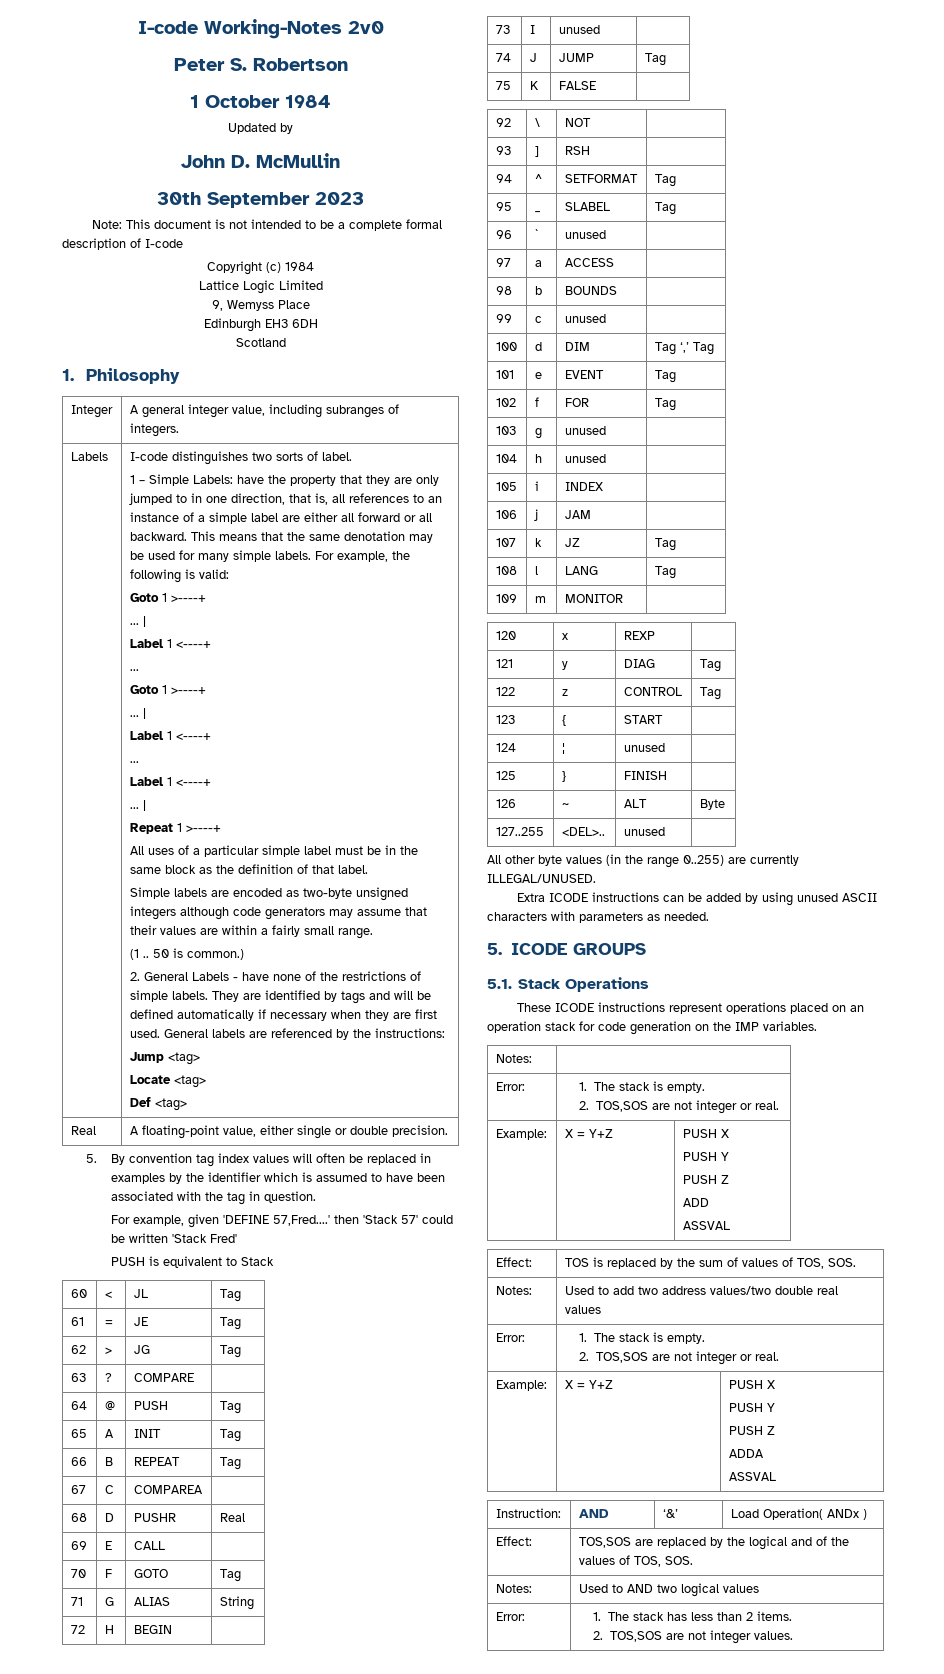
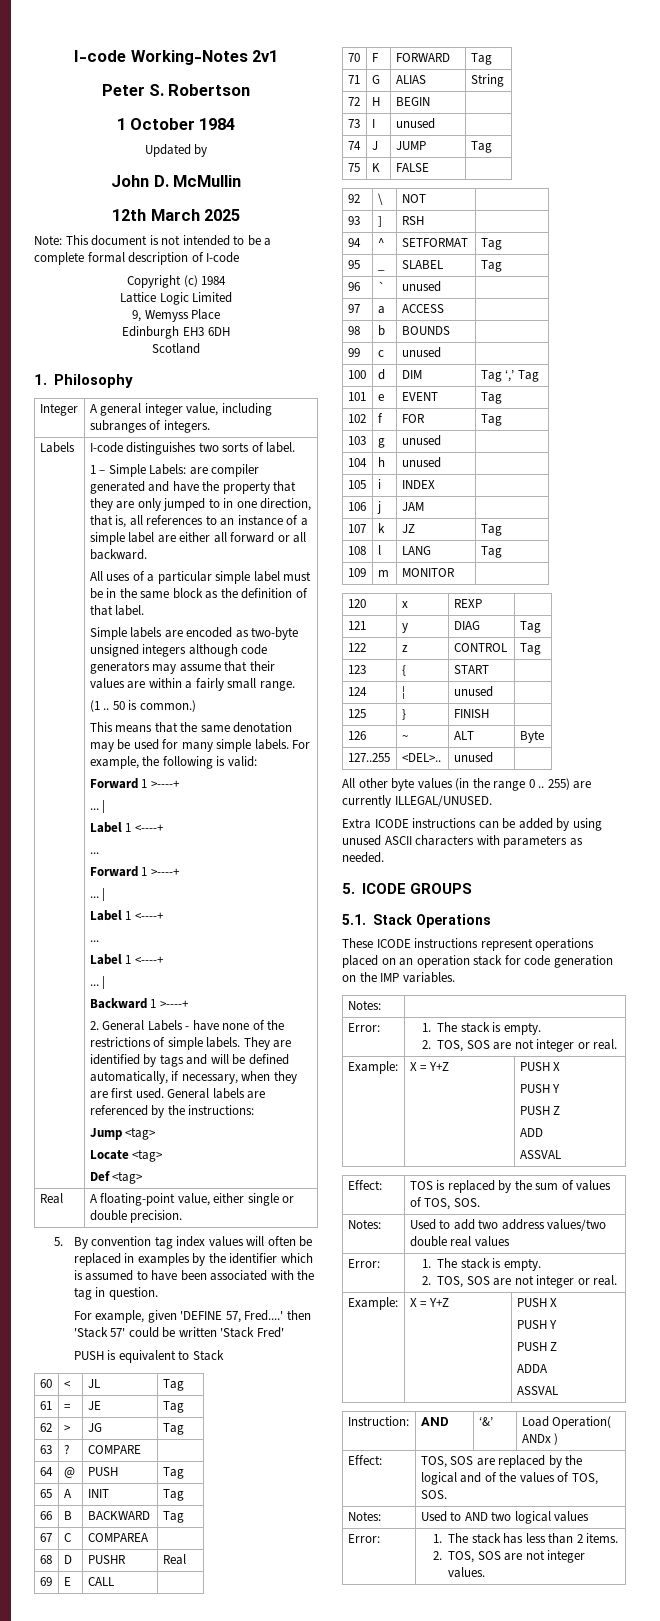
[347,21,384,34] 2v0 -> [251,50,278,62] 2v1
[157,192,364,208] 30th September 2023 -> [112,209,240,221] 12th March 2025
(233, 479) none -> [189,464,260,477] [89,481,170,494] are compiler generated and
[190,531,433,543] [129,550,410,562] [129,569,229,583] [129,593,206,602] [129,616,146,627] [129,639,211,648] [129,669,139,671] [129,685,206,694] [129,708,146,719] [129,731,211,740] [129,761,139,763] [129,777,211,786] [129,800,146,811] [129,823,221,834] This means that the same denotation may be used for many simple labels. For example, the following is valid: // Goto 1 >----+ // ... | // Label 1 <----+ // ... // Goto 1 >----+ // ... | // Label 1 <----+ // ... // Label 1 <----+ // ... | // Repeat 1 >----+ -> (147, 554) none
(244, 954) none -> [89,722,293,733] [89,739,311,752] [89,756,257,769] [89,778,180,789] [89,800,106,814] [89,822,164,833] [89,852,99,854] [89,866,180,877] [89,888,106,902] [89,910,164,921] [89,940,99,942] [89,954,164,965] [89,976,106,990] [89,998,189,1009] // This means that the same denotation may be used for many simple labels. For example, the following is valid: // Forward 1 >----+ // ... | // Label 1 <----+ // ... // Forward 1 >----+ // ... | // Label 1 <----+ // ... // Label 1 <----+ // ... | // Backward 1 >----+
[176,1009,327,1021] automatically if necessary -> [89,1071,238,1084] automatically, if necessary,
[272,1215,330,1226] 57,Fred....' -> [225,1310,284,1323] 57, Fred....'
[133,1457,180,1466] REPEAT -> [87,1511,150,1520] BACKWARD
[133,1569,168,1578] GOTO -> [395,53,450,62] FORWARD
[683,855,724,866] 0..255) -> [528,778,570,790] 0 .. 255)
[595,1101,648,1112] TOS,SOS -> [437,1040,490,1052] TOS, SOS
[595,1352,648,1363] TOS,SOS -> [437,1276,490,1288] TOS, SOS
[578,1537,631,1548] TOS,SOS -> [420,1456,474,1468] TOS, SOS
[609,1631,662,1642] TOS,SOS -> [448,1551,501,1563] TOS, SOS

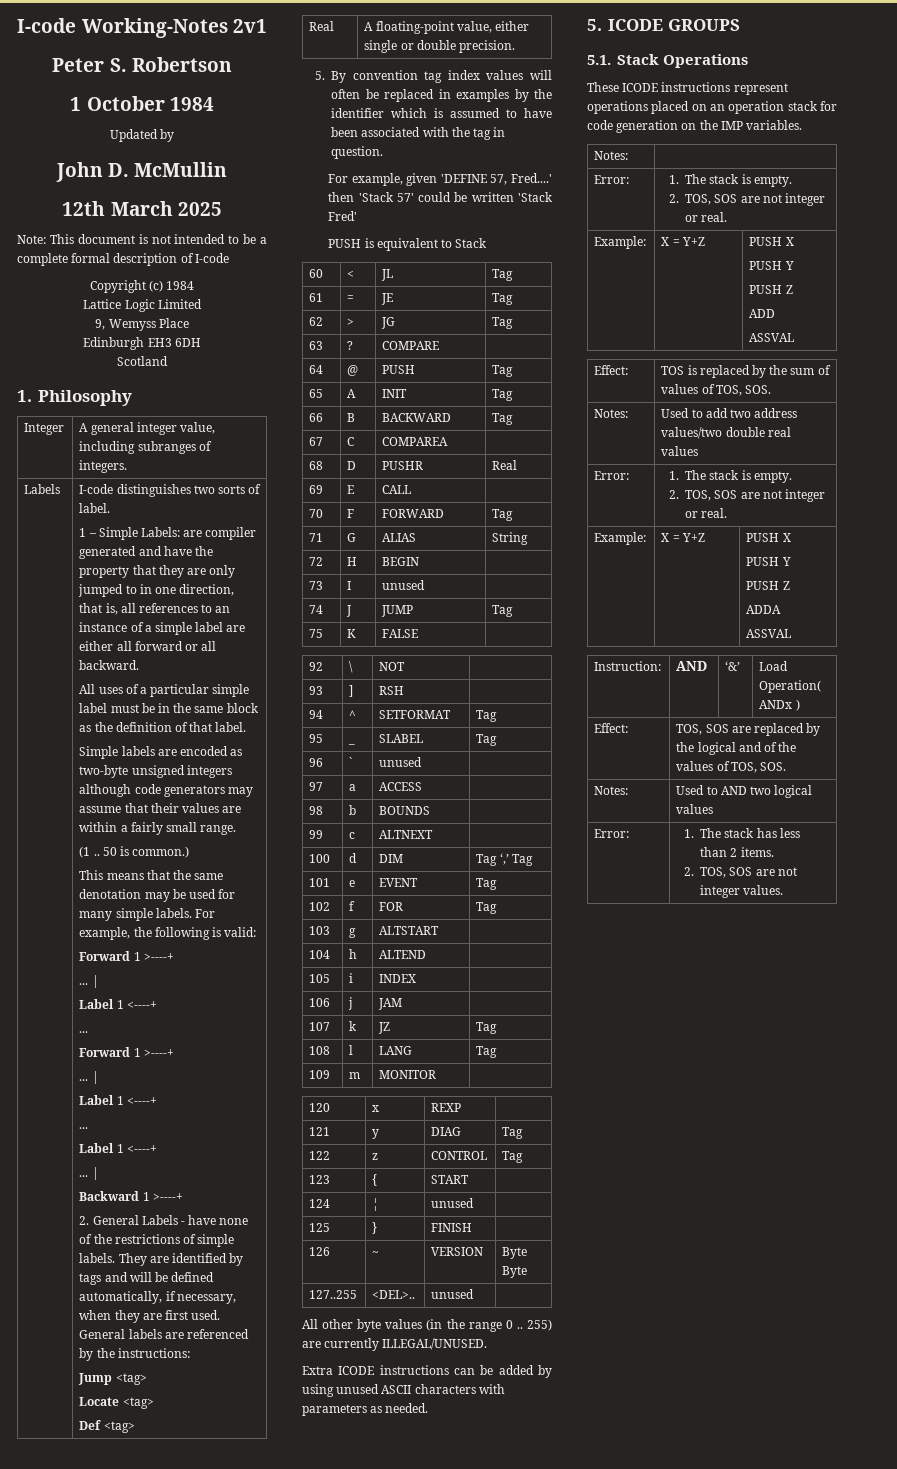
[401,347,441,358] unused -> [379,830,434,839] ALTNEXT
[401,435,441,446] unused -> [379,926,440,935] ALTSTART
[401,457,441,468] unused -> [379,950,427,959] ALTEND
[453,731,474,740] [519,730,544,743] ALT | Byte -> [431,1247,484,1256] [502,1247,528,1259] [502,1266,528,1278] VERSION | Byte Byte

